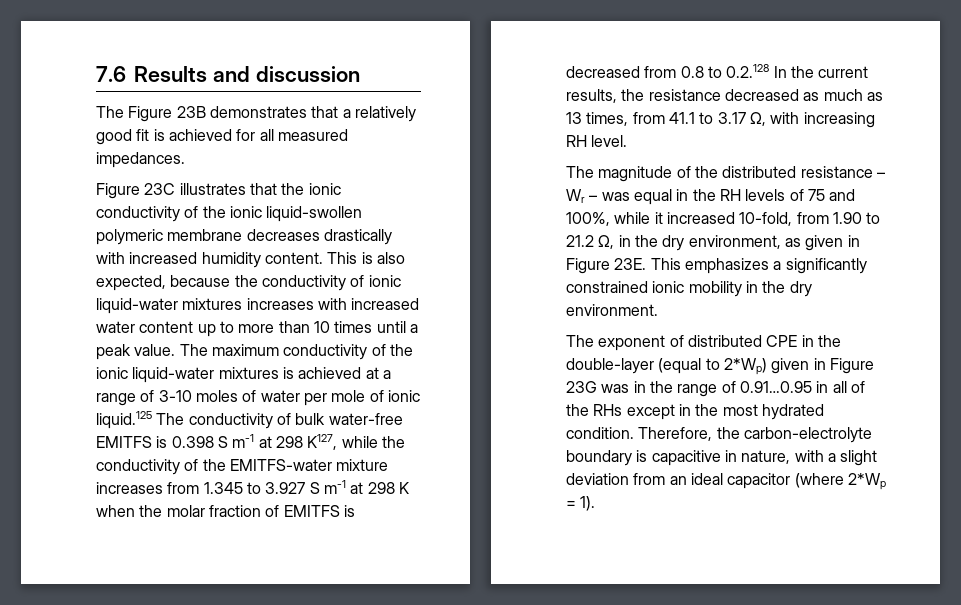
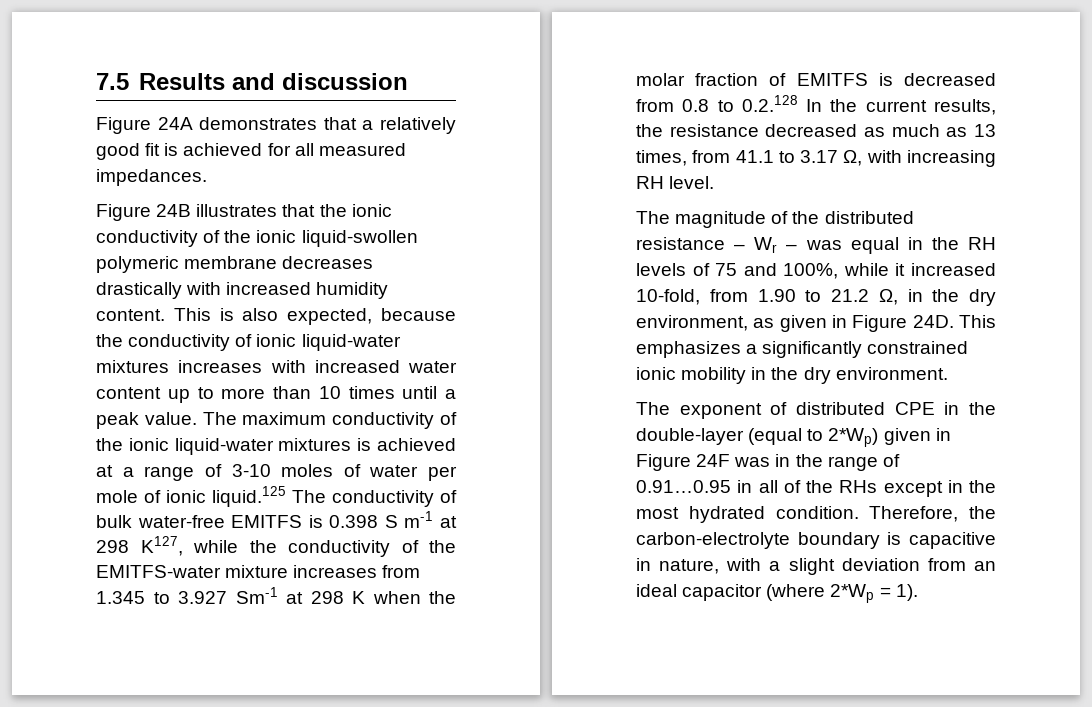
[96,66,126,82] 7.6 -> [96,73,129,90] 7.5
[96,106,206,122] The Figure 23B -> [96,117,193,134] Figure 24A
[144,183,176,195] 23C -> [156,204,192,217] 24B
[309,480,346,494] S m-1 -> [235,587,278,604] Sm-1
[614,258,647,270] 23E. -> [912,315,954,328] 24D.
[566,381,597,393] 23G -> [696,454,731,467] 24F

